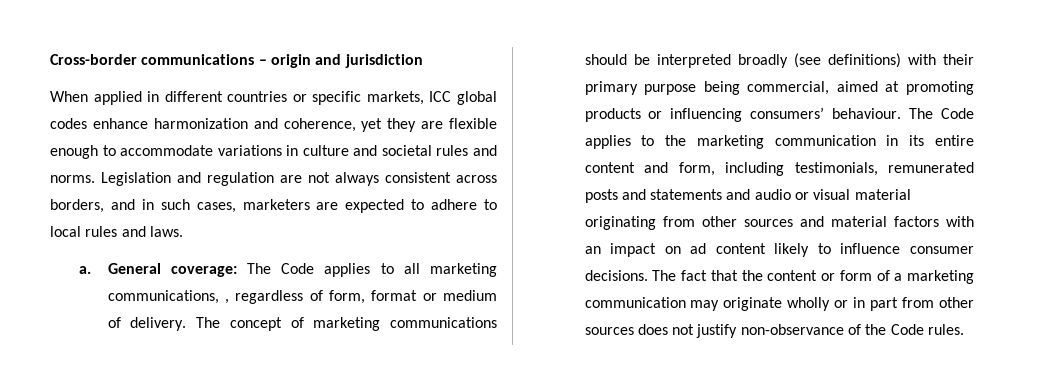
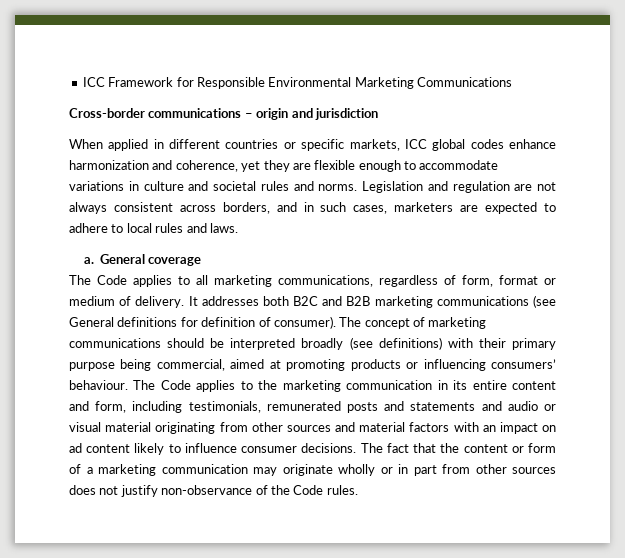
(50, 59) none -> [82,77,512,89] ICC Framework for Responsible Environmental Marketing Communications //
[170,266,237,277] coverage: -> [148,257,202,266] coverage //
[224,299,229,304] , -> (373, 281) none
(187, 324) none -> [188,295,556,308] [69,316,336,329] It addresses both B2C and B2B marketing communications (see General definitions for definition of consumer).

